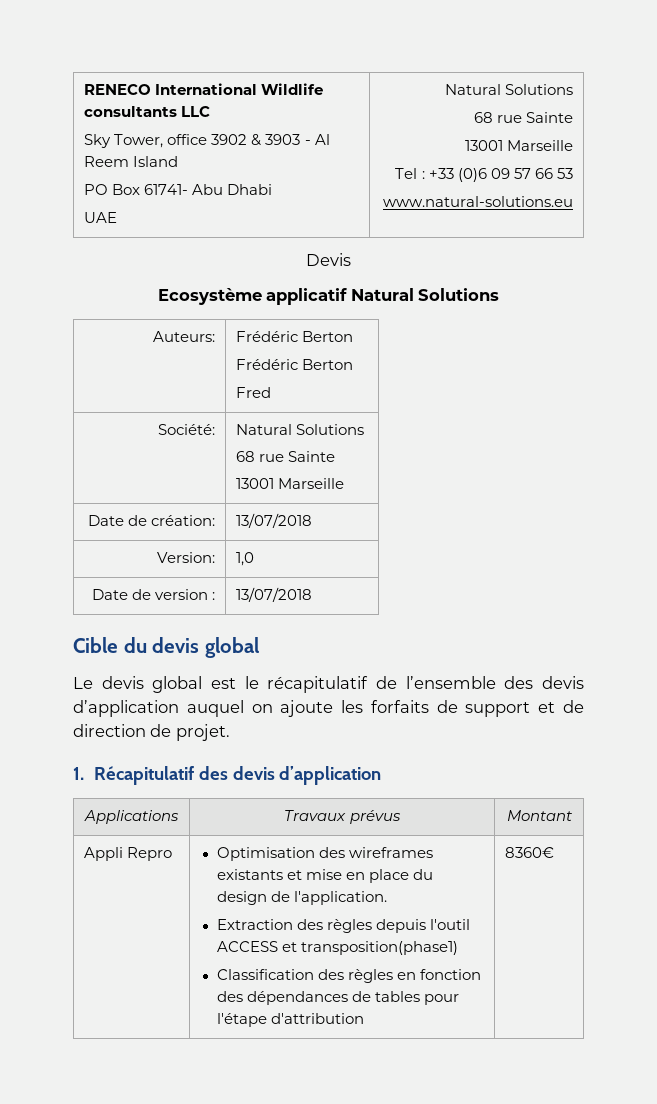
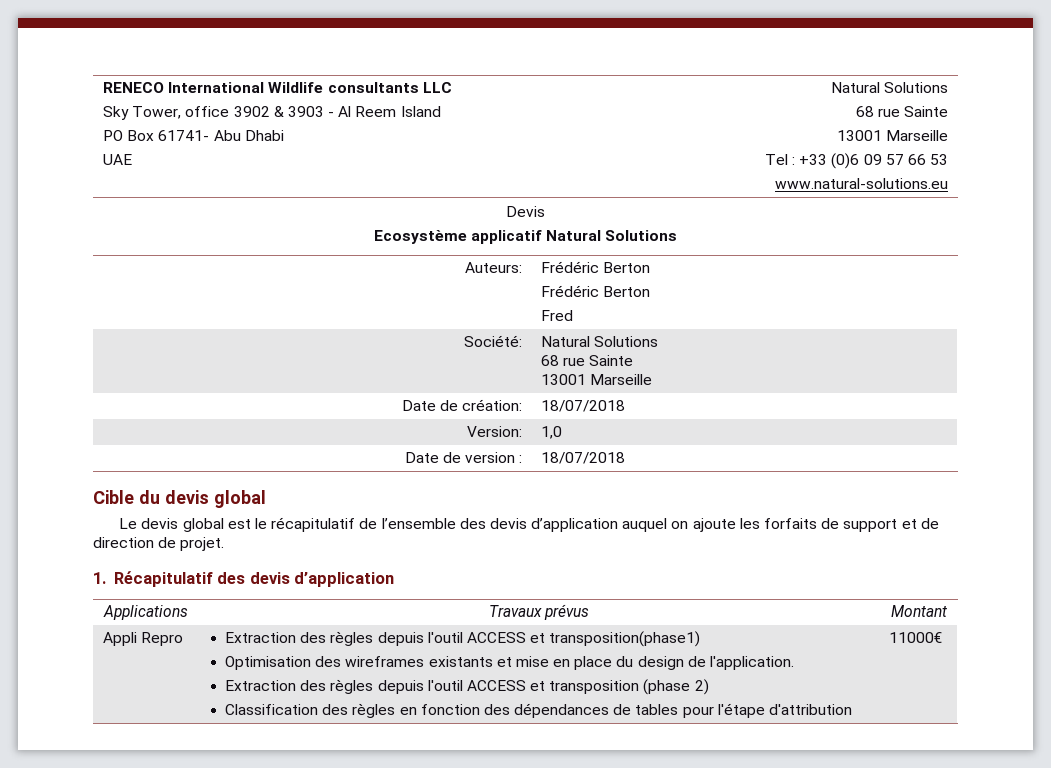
[236,513,313,528] 13/07/2018 -> [540,400,625,412] 18/07/2018
[236,587,313,602] 13/07/2018 -> [540,452,625,464] 18/07/2018
(173, 854) none -> [224,631,701,647] Extraction des règles depuis l'outil ACCESS et transposition(phase1) //
[300,941,458,955] transposition(phase1) -> [549,679,709,695] transposition (phase 2)
[505,847,555,858] 8360€ -> [888,632,942,643] 11000€

